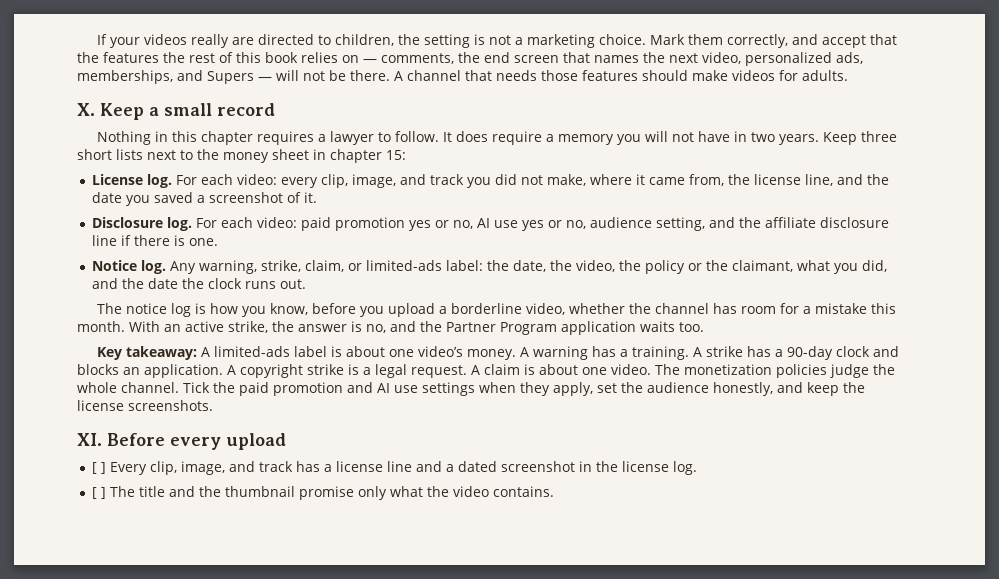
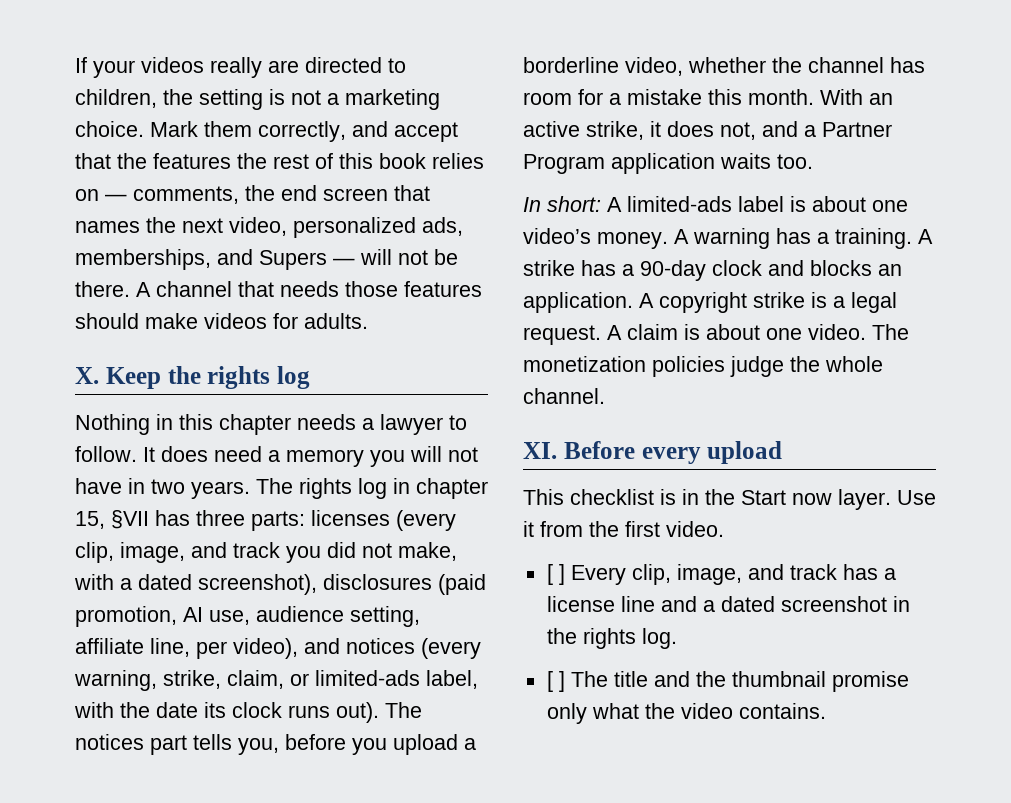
[149,103,275,116] a small record -> [167,366,310,389] the rights log
[256,131,314,145] requires -> [297,414,356,430] needs
[491,131,542,145] require -> [214,446,262,462] need
[822,131,897,145] [77,149,406,163] [92,174,319,188] Keep three short lists next to the money sheet in chapter 15: // License log. For each video: every -> [256,478,488,499] [75,510,456,531] The rights log in chapter 15, §VII has three parts: licenses (every
[590,174,890,186] [92,192,318,206] [92,217,890,231] [92,235,219,246] [92,260,197,274] where it came from, the license line, and the date you saved a screenshot of it. // Disclosure log. For each video: paid promotion yes or no, AI use yes or no, audience setting, and the affiliate disclosure line if there is one. // Notice log. Any -> [74,574,486,595] [75,606,420,627] [75,638,481,659] with a dated screenshot), disclosures (paid promotion, AI use, audience setting, affiliate line, per video), and notices (every
[446,260,888,274] [92,278,205,289] label: the date, the video, the policy or the claimant, what you did, and the date the -> [426,670,478,689] [74,702,226,718] label, with the date its
[280,279,307,289] [96,303,308,317] out. // The notice log is how you know, -> [336,702,422,723] [75,734,279,755] out). The notices part tells you,
[272,321,442,333] the answer is no, and the -> [650,121,816,140] it does not, and a
[96,346,197,360] Key takeaway: -> [523,196,601,212] In short:
[183,382,865,396] [77,400,213,411] [77,433,286,450] Tick the paid promotion and AI use settings when they apply, set the audience honestly, and keep the license screenshots. // XI. Before every upload -> [523,441,783,464] [523,489,936,510] [523,521,724,537] // XI. Before every upload // This checklist is in the Start now layer. Use it from the first video.
[622,461,670,472] license -> [582,628,636,649] rights

